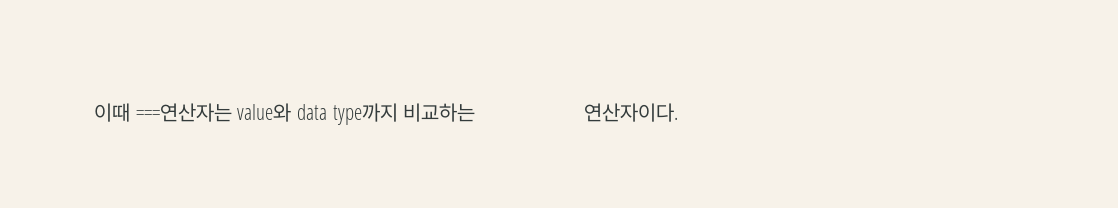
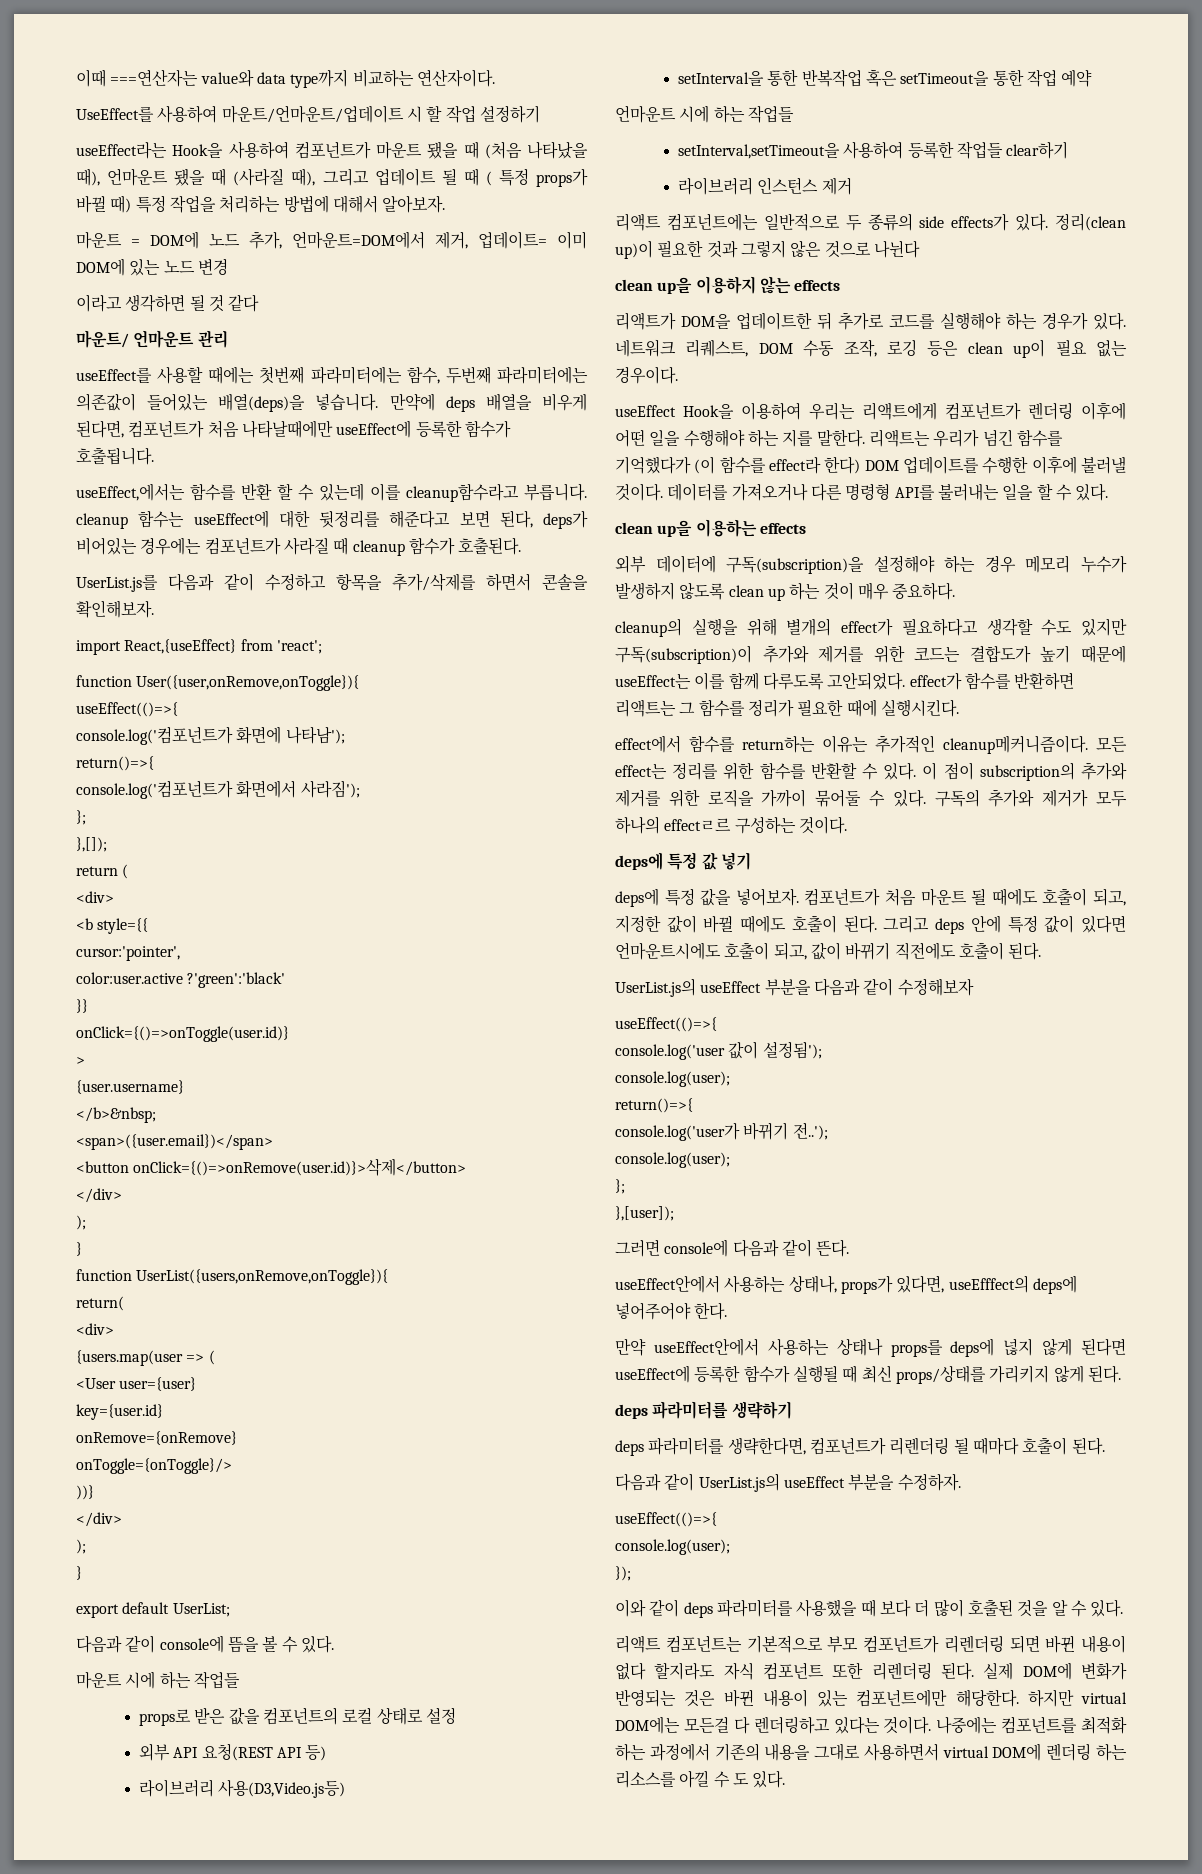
(678, 112) none -> [76,105,540,123] [76,141,588,159] [76,168,588,187] [76,195,446,213] [76,231,587,249] [76,258,228,276] [76,294,260,312] [76,330,228,348] [76,366,588,384] [76,393,588,412] [76,420,511,438] [76,447,154,465] [76,483,587,502] [76,510,588,529] [76,537,522,556] [76,573,588,592] [76,600,154,618] [76,639,322,655] [76,675,360,691] [76,702,178,717] [76,726,345,745] [76,756,154,771] [76,780,360,799] [76,810,86,825] [76,837,107,852] [76,864,129,879] [76,891,114,903] [76,918,149,934] [76,946,180,961] [76,972,286,988] [76,999,88,1013] [76,1026,289,1042] [76,1057,85,1065] [76,1080,184,1094] [76,1107,156,1123] [76,1134,273,1150] [76,1158,467,1176] [76,1188,122,1203] [76,1215,86,1230] [76,1242,82,1256] [76,1269,389,1285] [76,1296,124,1311] [76,1323,114,1335] [76,1350,215,1366] [76,1377,197,1391] [76,1404,163,1420] [76,1431,237,1445] [76,1458,232,1474] [76,1485,94,1500] [76,1512,122,1527] [76,1539,86,1554] [76,1566,82,1580] [76,1602,230,1618] [76,1635,334,1653] [76,1671,240,1689] [139,1707,457,1726] [139,1743,327,1761] [139,1779,346,1798] [678,69,1093,87] [615,105,794,123] [678,141,1069,159] [678,177,852,195] [615,213,1126,231] [615,240,920,259] [615,276,841,294] [615,312,1126,330] [615,339,1127,358] [615,366,678,384] [615,402,1126,420] [615,429,1063,447] [615,456,1126,474] [615,483,1109,501] [615,519,806,537] [615,555,1127,574] [615,582,956,601] [615,618,1127,637] [615,645,1126,664] [615,672,1075,690] [615,699,959,717] [615,735,1127,754] [615,762,1127,781] [615,789,1127,807] [615,816,847,834] [615,852,751,870] [615,888,1126,907] [615,915,1126,934] [615,942,1042,960] [615,978,974,997] [615,1017,717,1032] [615,1041,822,1060] [615,1071,730,1087] [615,1098,693,1113] [615,1122,828,1141] [615,1152,730,1168] [615,1179,625,1194] [615,1206,674,1221] [615,1239,850,1257] [615,1275,1077,1294] [615,1302,728,1320] [615,1338,1126,1357] [615,1365,1121,1384] [615,1401,792,1419] [615,1437,1105,1456] [615,1473,961,1492] [615,1512,717,1527] [615,1539,730,1555] [615,1566,631,1581] [615,1599,1124,1618] [615,1635,1126,1653] [615,1662,1127,1680] [615,1689,1127,1707] [615,1716,1127,1734] [615,1743,1127,1761] [615,1770,786,1788] // UseEffect를 사용하여 마운트/언마운트/업데이트 시 할 작업 설정하기 // useEffect라는 Hook을 사용하여 컴포넌트가 마운트 됐을 때 (처음 나타났을 때), 언마운트 됐을 때 (사라질 때), 그리고 업데이트 될 때 ( 특정 props가 바뀔 때) 특정 작업을 처리하는 방법에 대해서 알아보자. // 마운트 = DOM에 노드 추가, 언마운트=DOM에서 제거, 업데이트= 이미 DOM에 있는 노드 변경 // 이라고 생각하면 될 것 같다 // 마운트/ 언마운트 관리 // useEffect를 사용할 때에는 첫번째 파라미터에는 함수, 두번째 파라미터에는 의존값이 들어있는 배열(deps)을 넣습니다. 만약에 deps 배열을 비우게 된다면, 컴포넌트가 처음 나타날때에만 useEffect에 등록한 함수가 호출됩니다. // useEffect,에서는 함수를 반환 할 수 있는데 이를 cleanup함수라고 부릅니다. cleanup 함수는 useEffect에 대한 뒷정리를 해준다고 보면 된다, deps가 비어있는 경우에는 컴포넌트가 사라질 때 cleanup 함수가 호출된다. // UserList.js를 다음과 같이 수정하고 항목을 추가/삭제를 하면서 콘솔을 확인해보자. // import React,{useEffect} from 'react'; // function User({user,onRemove,onToggle}){ // useEffect(()=>{ // console.log('컴포넌트가 화면에 나타남'); // return()=>{ // console.log('컴포넌트가 화면에서 사라짐'); // }; // },[]); // return ( // <div> // <b style={{ // cursor:'pointer', // color:user.active ?'green':'black' // }} // onClick={()=>onToggle(user.id)} // > // {user.username} // </b>&nbsp; // <span>({user.email})</span> // <button onClick={()=>onRemove(user.id)}>삭제</button> // </div> // ); // } // function UserList({users,onRemove,onToggle}){ // return( // <div> // {users.map(user => ( // <User user={user} // key={user.id} // onRemove={onRemove} // onToggle={onToggle}/> // ))} // </div> // ); // } // export default UserList; // 다음과 같이 console에 뜸을 볼 수 있다. // 마운트 시에 하는 작업들 // props로 받은 값을 컴포넌트의 로컬 상태로 설정 // 외부 API 요청(REST API 등) // 라이브러리 사용(D3,Video.js등) // setInterval을 통한 반복작업 혹은 setTimeout을 통한 작업 예약 // 언마운트 시에 하는 작업들 // setInterval,setTimeout을 사용하여 등록한 작업들 clear하기 // 라이브러리 인스턴스 제거 // 리액트 컴포넌트에는 일반적으로 두 종류의 side effects가 있다. 정리(clean up)이 필요한 것과 그렇지 않은 것으로 나뉜다 // clean up을 이용하지 않는 effects // 리액트가 DOM을 업데이트한 뒤 추가로 코드를 실행해야 하는 경우가 있다. 네트워크 리퀘스트, DOM 수동 조작, 로깅 등은 clean up이 필요 없는 경우이다. // useEffect Hook을 이용하여 우리는 리액트에게 컴포넌트가 렌더링 이후에 어떤 일을 수행해야 하는 지를 말한다. 리액트는 우리가 넘긴 함수를 기억했다가 (이 함수를 effect라 한다) DOM 업데이트를 수행한 이후에 불러낼 것이다. 데이터를 가져오거나 다른 명령형 API를 불러내는 일을 할 수 있다. // clean up을 이용하는 effects // 외부 데이터에 구독(subscription)을 설정해야 하는 경우 메모리 누수가 발생하지 않도록 clean up 하는 것이 매우 중요하다. // cleanup의 실행을 위해 별개의 effect가 필요하다고 생각할 수도 있지만 구독(subscription)이 추가와 제거를 위한 코드는 결합도가 높기 때문에 useEffect는 이를 함께 다루도록 고안되었다. effect가 함수를 반환하면 리액트는 그 함수를 정리가 필요한 때에 실행시킨다. // effect에서 함수를 return하는 이유는 추가적인 cleanup메커니즘이다. 모든 effect는 정리를 위한 함수를 반환할 수 있다. 이 점이 subscription의 추가와 제거를 위한 로직을 가까이 묶어둘 수 있다. 구독의 추가와 제거가 모두 하나의 effectㄹ르 구성하는 것이다. // deps에 특정 값 넣기 // deps에 특정 값을 넣어보자. 컴포넌트가 처음 마운트 될 때에도 호출이 되고, 지정한 값이 바뀔 때에도 호출이 된다. 그리고 deps 안에 특정 값이 있다면 언마운트시에도 호출이 되고, 값이 바뀌기 직전에도 호출이 된다. // UserList.js의 useEffect 부분을 다음과 같이 수정해보자 // useEffect(()=>{ // console.log('user 값이 설정됨'); // console.log(user); // return()=>{ // console.log('user가 바뀌기 전..'); // console.log(user); // }; // },[user]); // 그러면 console에 다음과 같이 뜬다. // useEffect안에서 사용하는 상태나, props가 있다면, useEfffect의 deps에 넣어주어야 한다. // 만약 useEffect안에서 사용하는 상태나 props를 deps에 넎지 않게 된다면 useEffect에 등록한 함수가 실행될 때 최신 props/상태를 가리키지 않게 된다. // deps 파라미터를 생략하기 // deps 파라미터를 생략한다면, 컴포넌트가 리렌더링 될 때마다 호출이 된다. // 다음과 같이 UserList.js의 useEffect 부분을 수정하자. // useEffect(()=>{ // console.log(user); // }); // 이와 같이 deps 파라미터를 사용했을 때 보다 더 많이 호출된 것을 알 수 있다. // 리액트 컴포넌트는 기본적으로 부모 컴포넌트가 리렌더링 되면 바뀐 내용이 없다 할지라도 자식 컴포넌트 또한 리렌더링 된다. 실제 DOM에 변화가 반영되는 것은 바뀐 내용이 있는 컴포넌트에만 해당한다. 하지만 virtual DOM에는 모든걸 다 렌더링하고 있다는 것이다. 나중에는 컴포넌트를 최적화 하는 과정에서 기존의 내용을 그대로 사용하면서 virtual DOM에 렌더링 하는 리소스를 아낄 수 도 있다.

